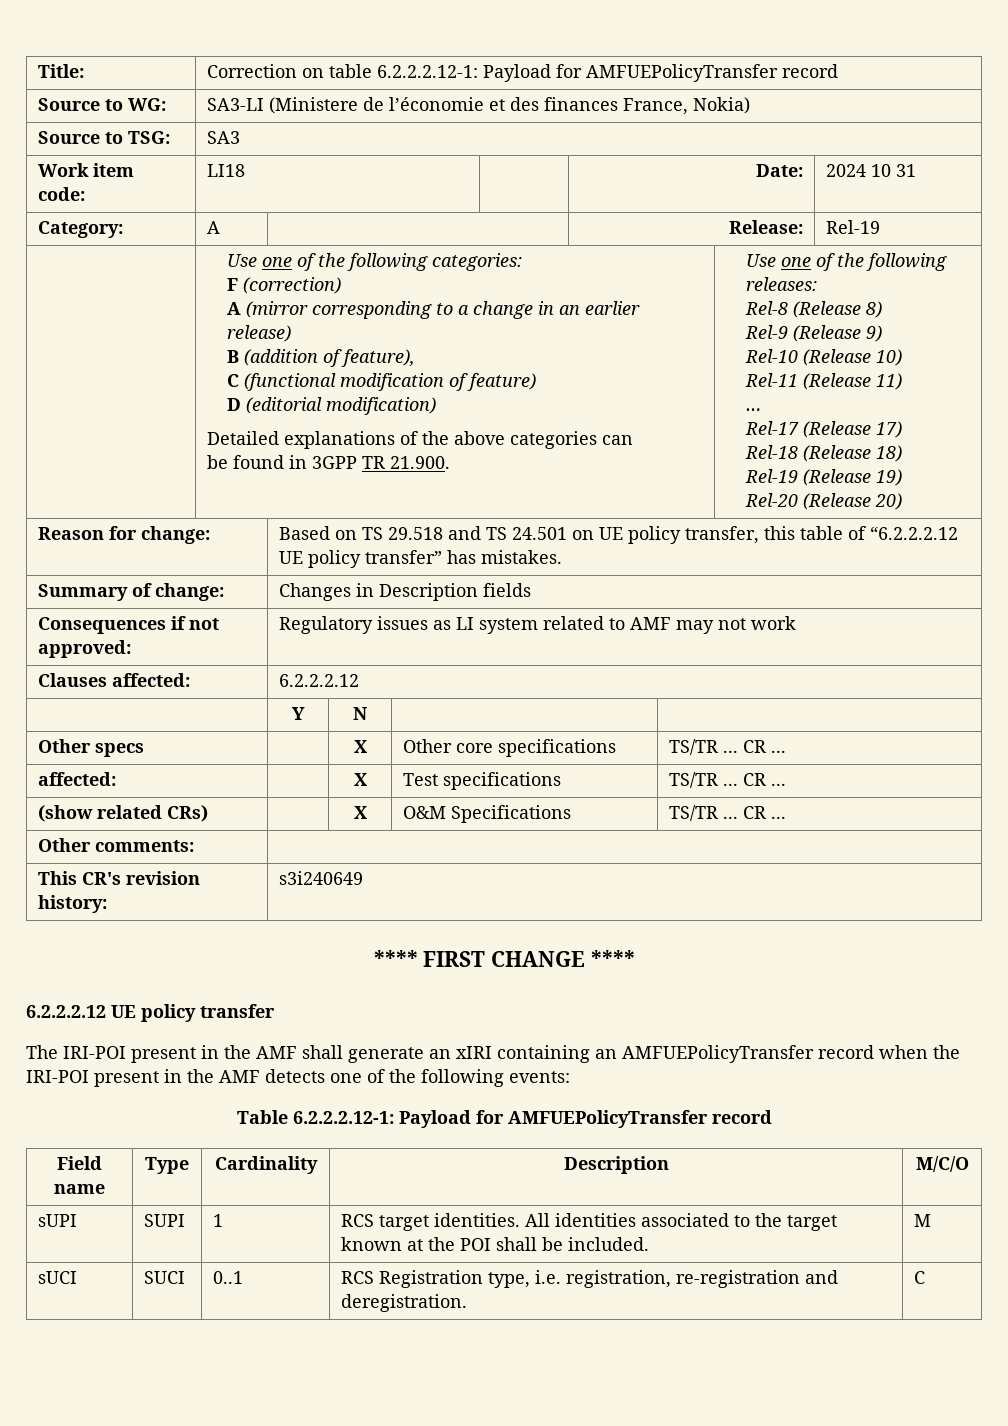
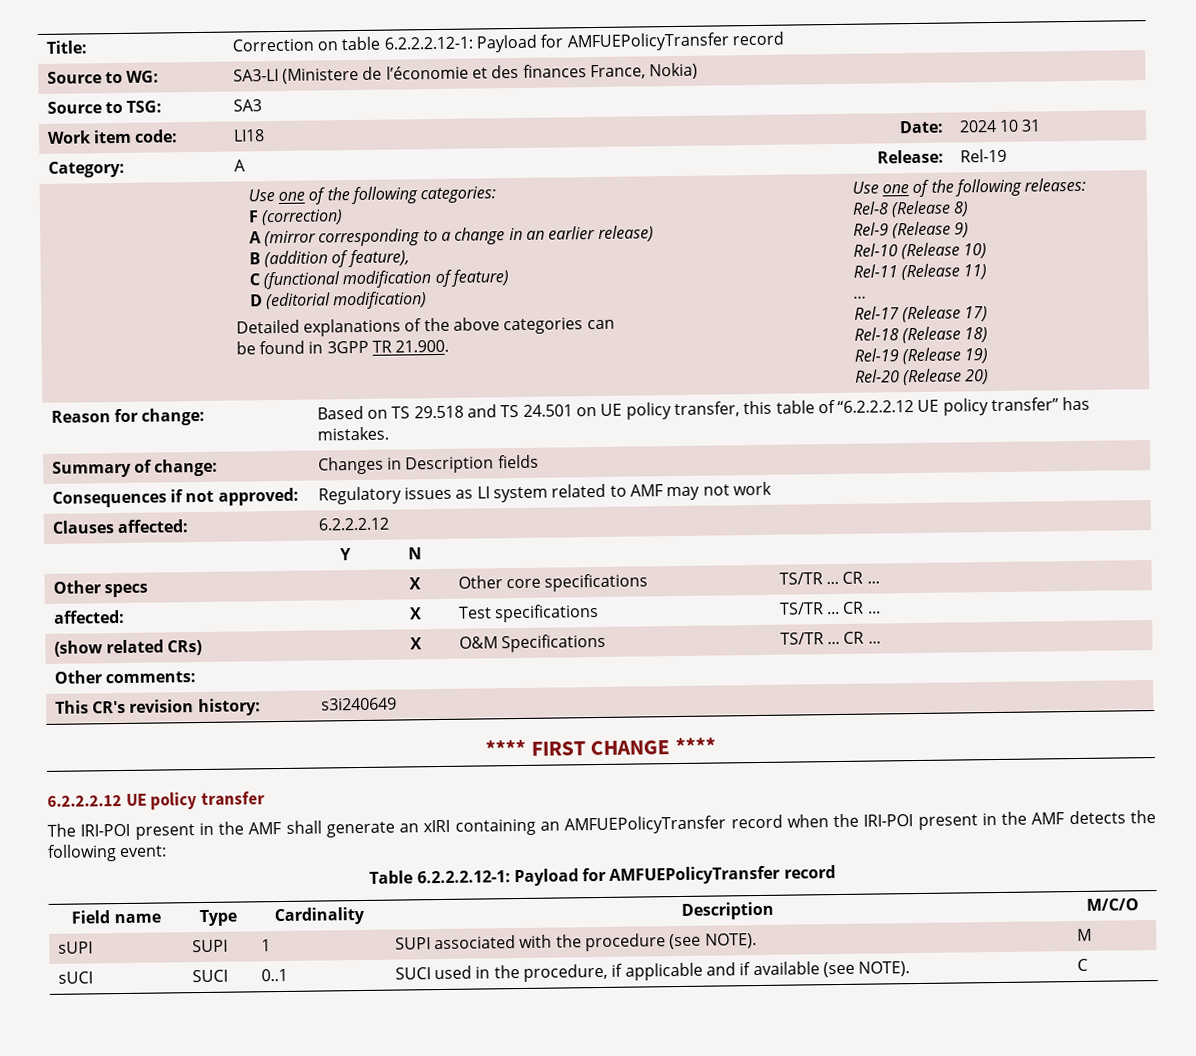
[330,1069,570,1087] one of the following events: -> [1130,810,1156,824] [47,844,168,862] the following event:
[341,1213,838,1231] [341,1237,650,1251] [914,1214,932,1227] [38,1271,78,1284] [144,1271,186,1284] [213,1271,244,1284] [341,1270,839,1288] [341,1294,468,1312] RCS target identities. All identities associated to the target known at the POI shall be included. | M // sUCI | SUCI | 0..1 | RCS Registration type, i.e. registration, re-registration and deregistration. -> [394,933,757,952] [1076,928,1092,942] [57,971,93,984] [191,969,228,983] [260,968,288,982] [394,961,911,982] SUPI associated with the procedure (see NOTE). | M // sUCI | SUCI | 0..1 | SUCI used in the procedure, if applicable and if available (see NOTE).

